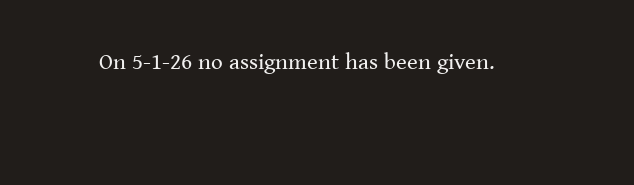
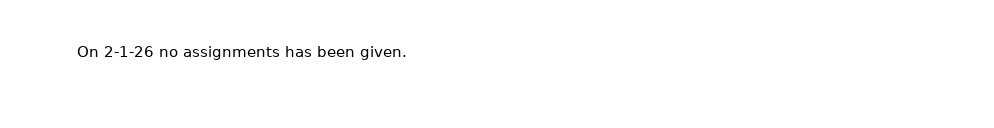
[132,54,340,74] 5-1-26 no assignment -> [104,46,280,60] 2-1-26 no assignments

